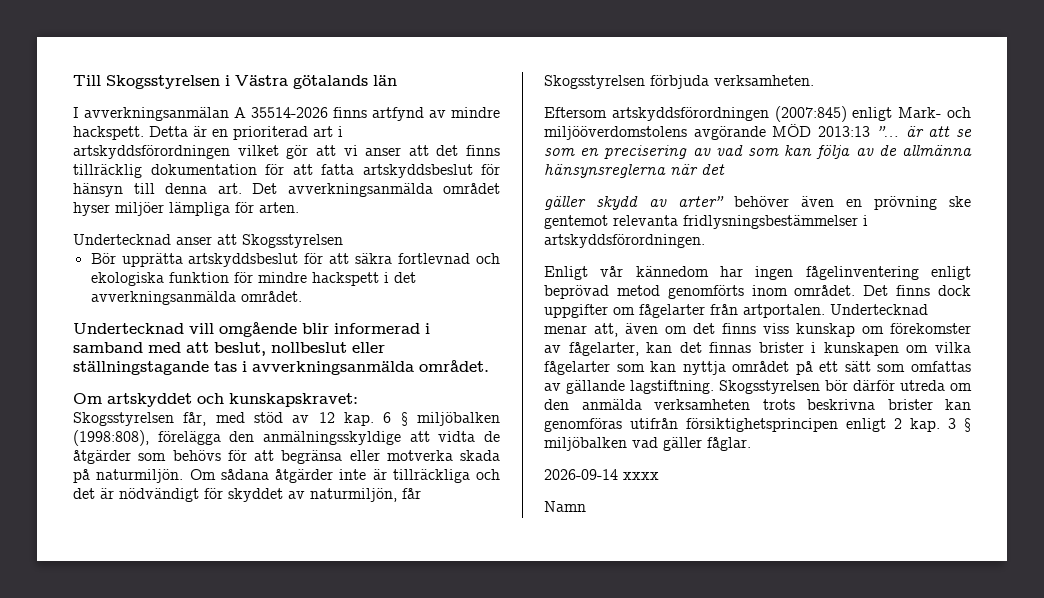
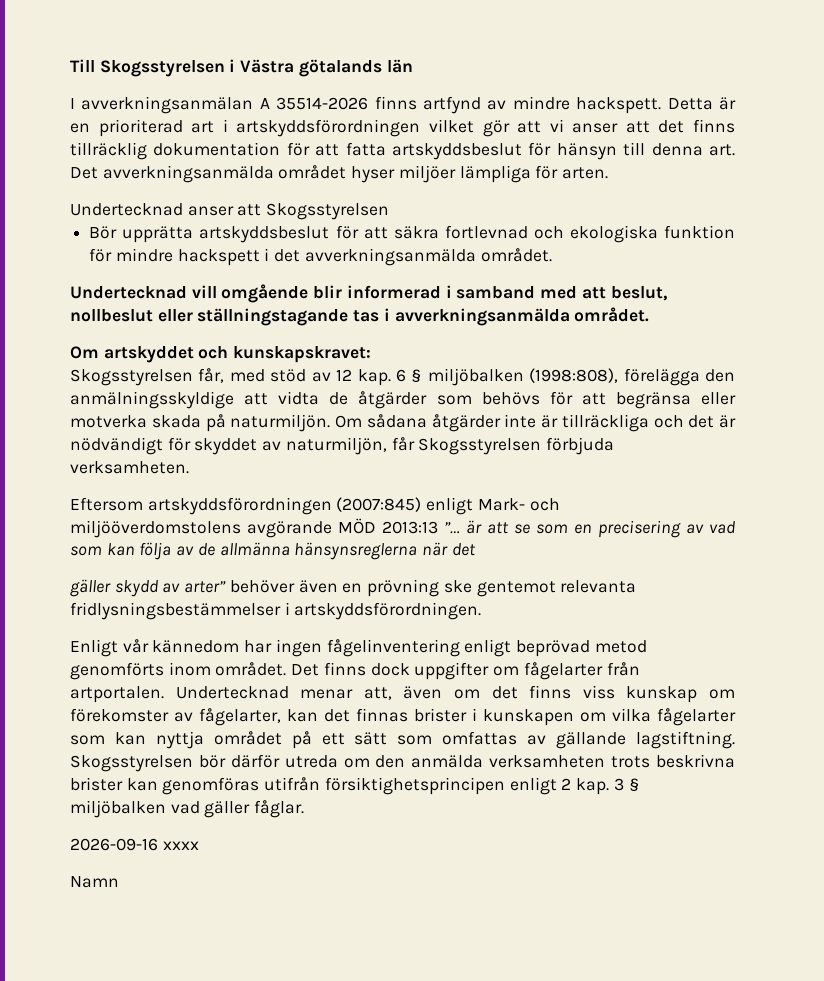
[544,469,618,480] 2026-09-14 -> [70,838,158,851] 2026-09-16

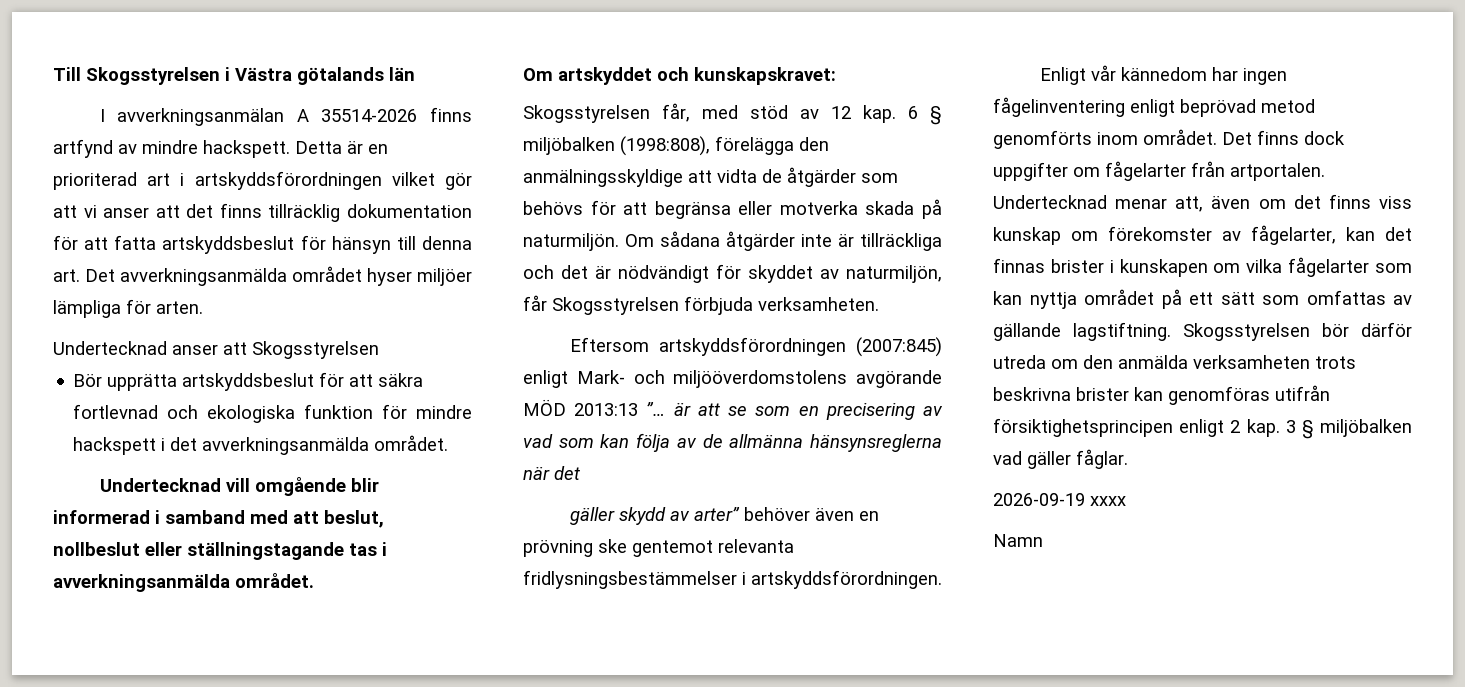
[70,838,158,851] 2026-09-16 -> [993,493,1085,506] 2026-09-19

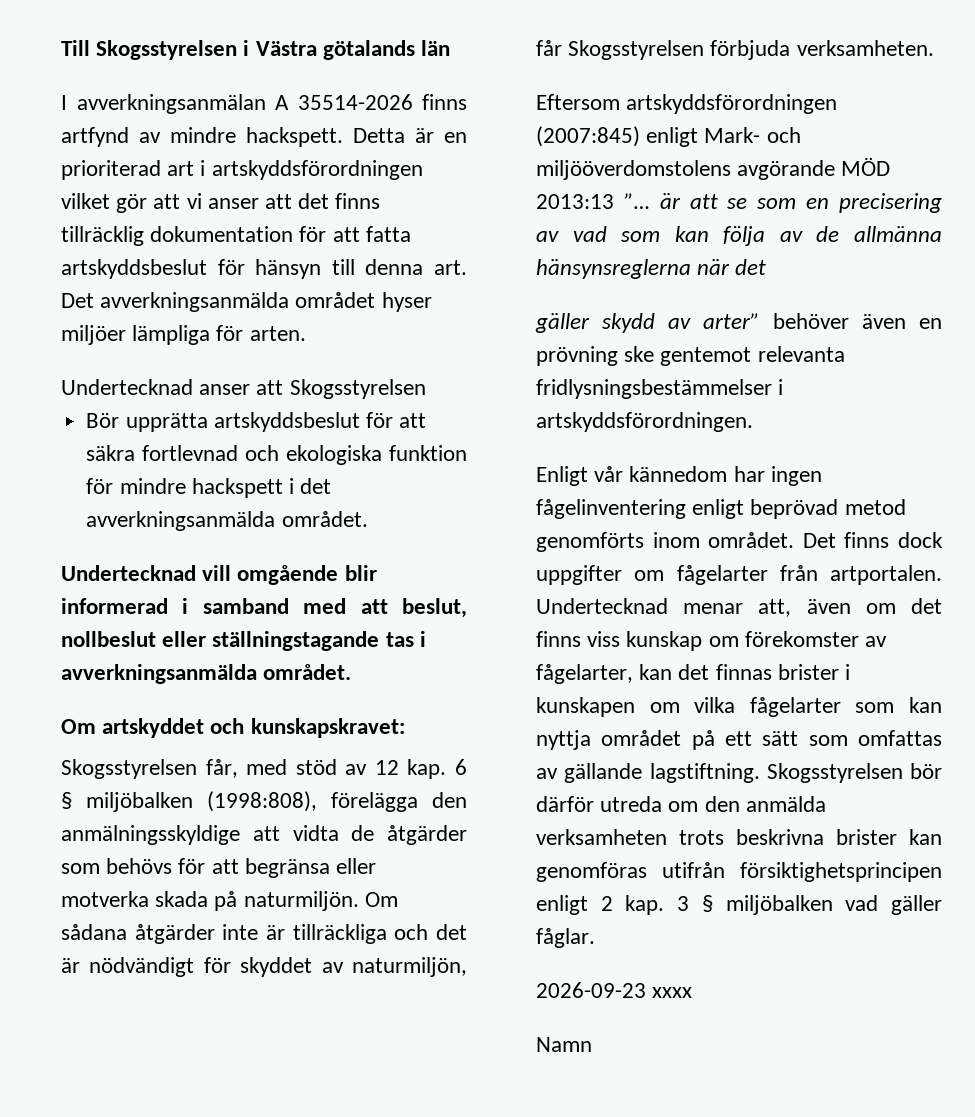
[993,493,1085,506] 2026-09-19 -> [536,982,646,998] 2026-09-23

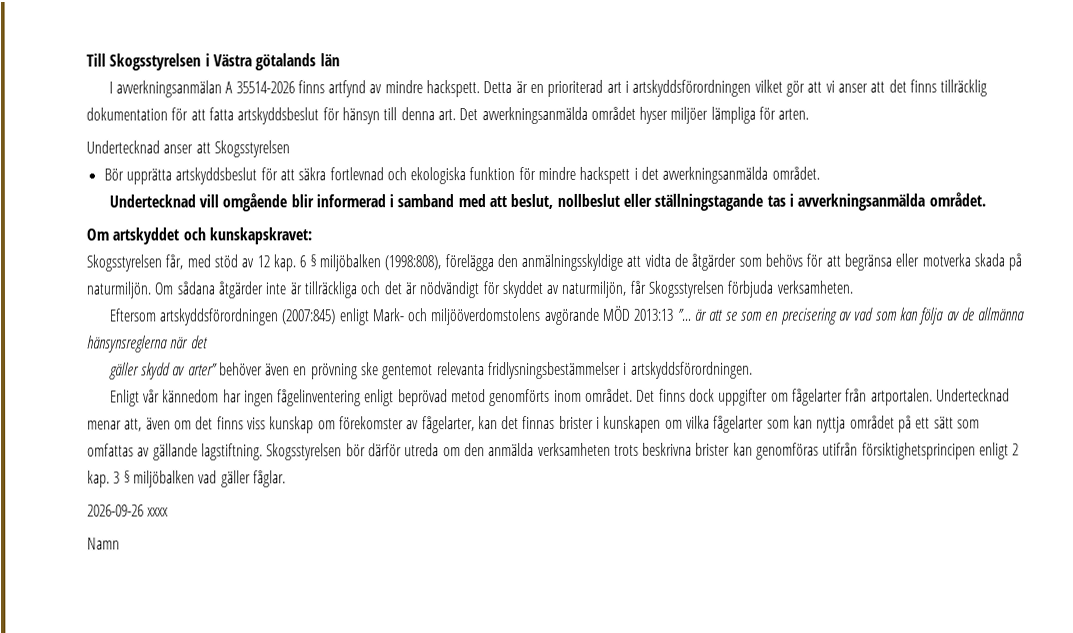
[536,982,646,998] 2026-09-23 -> [87,504,144,517] 2026-09-26

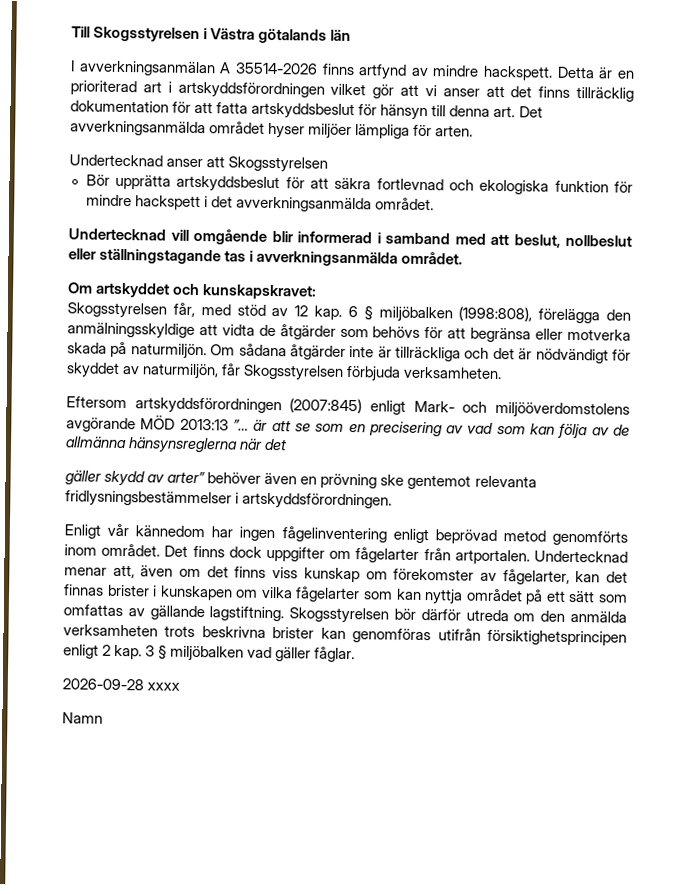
[87,504,144,517] 2026-09-26 -> [62,678,144,691] 2026-09-28

